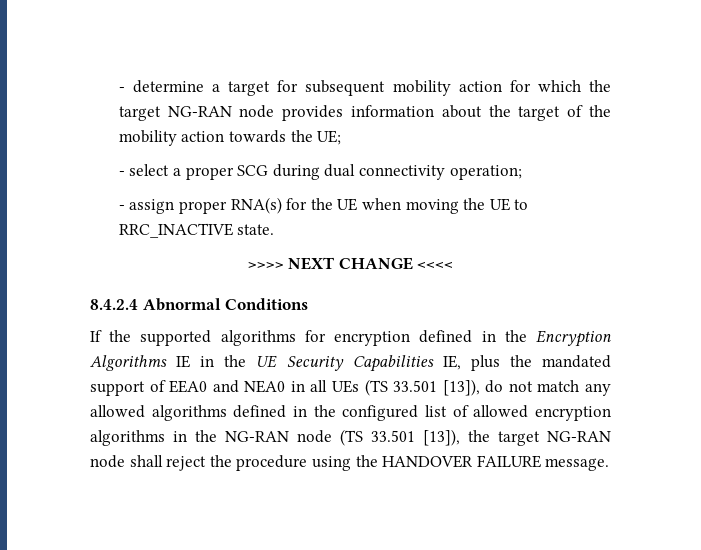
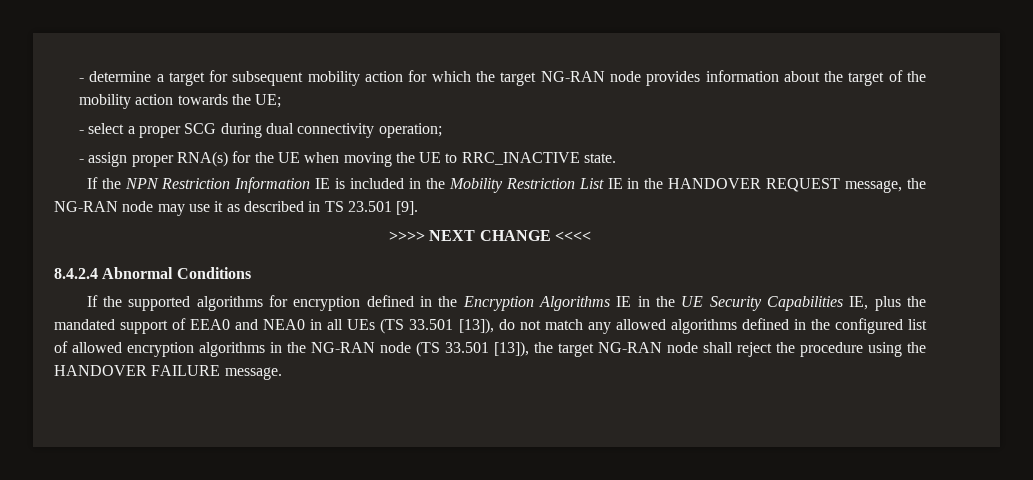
(275, 229) none -> [86,177,927,193] [54,201,419,216] // If the NPN Restriction Information IE is included in the Mobility Restriction List IE in the HANDOVER REQUEST message, the NG-RAN node may use it as described in TS 23.501 [9].

